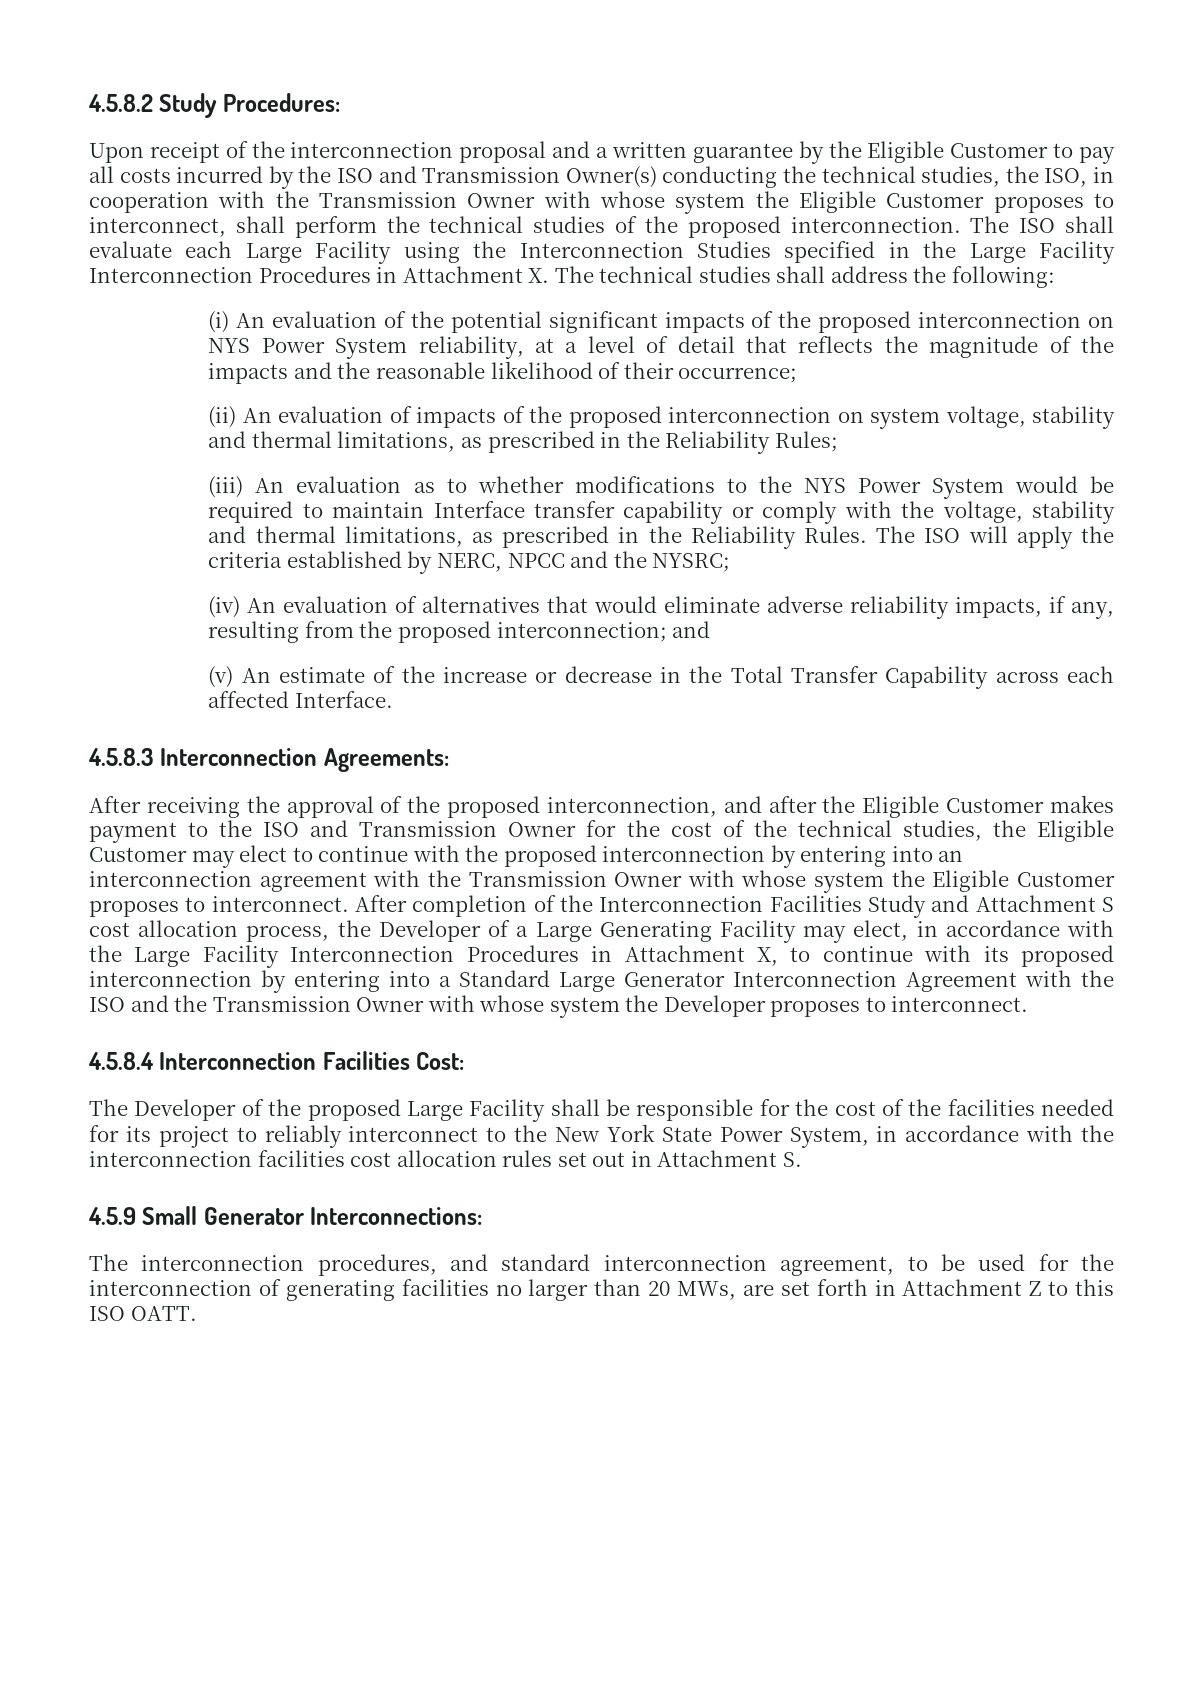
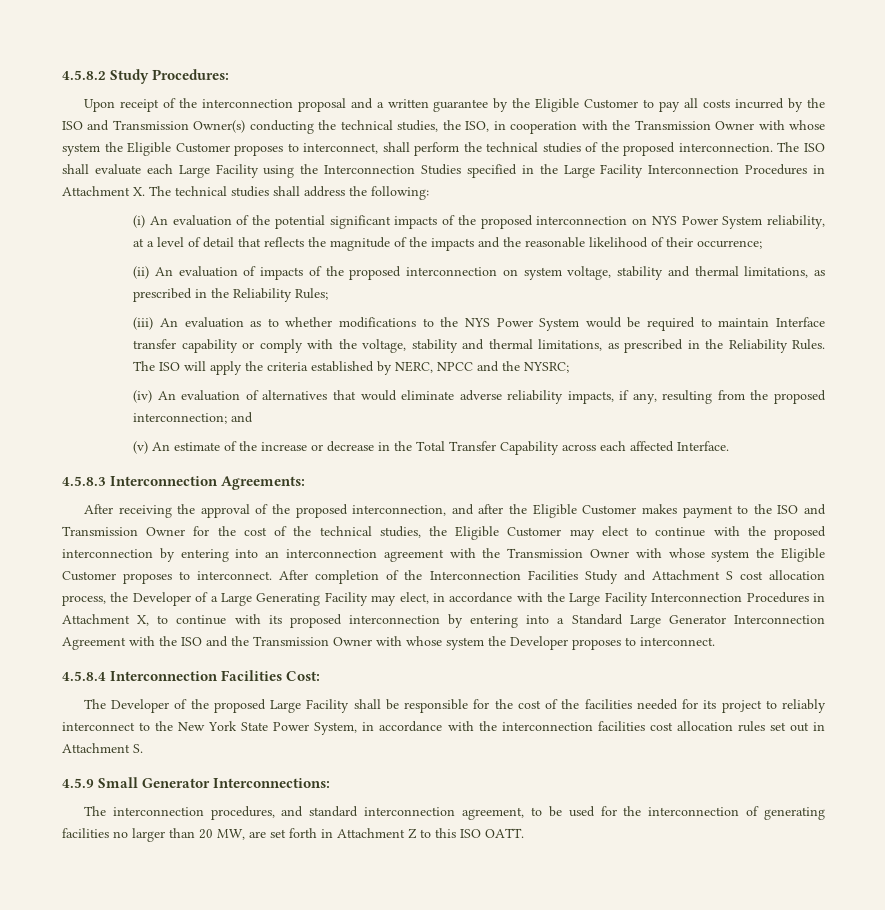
[677,1281,736,1300] MWs, -> [217,829,245,840] MW,

